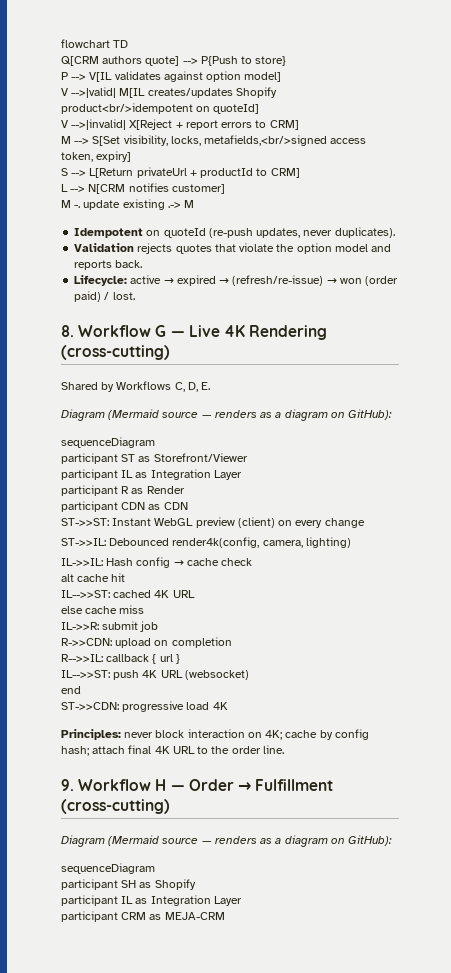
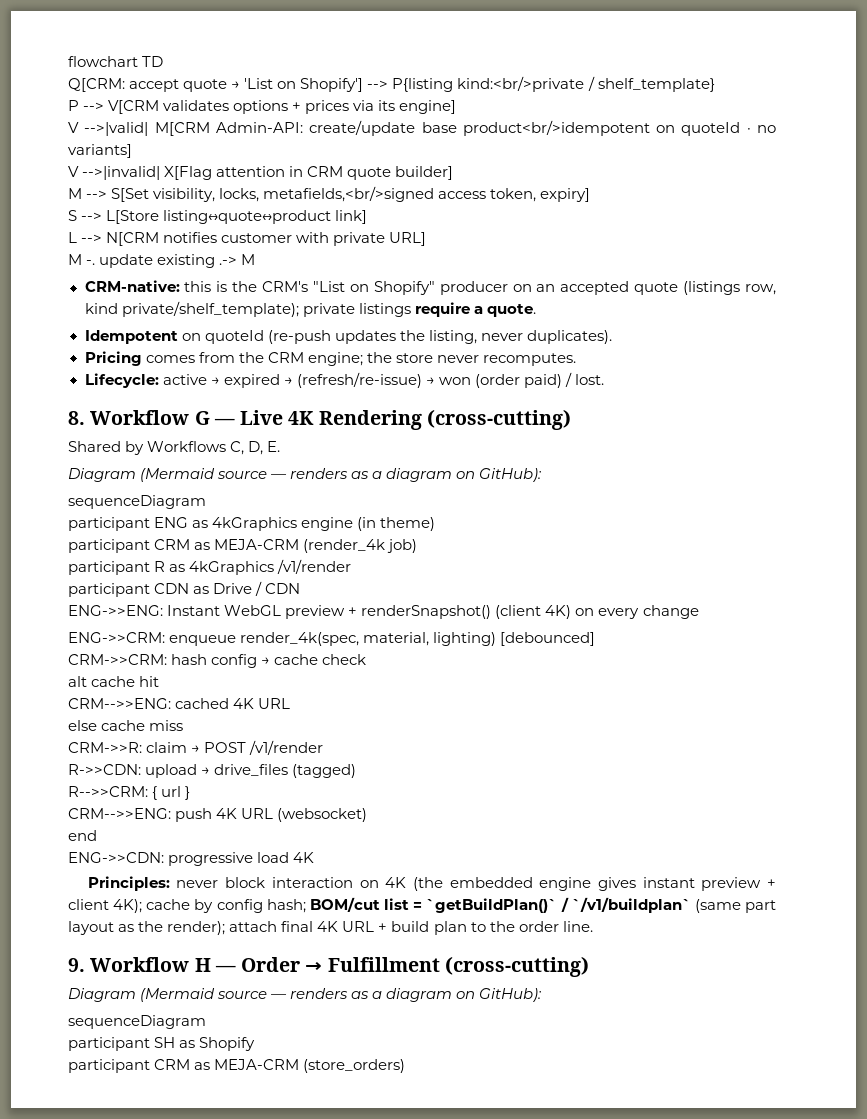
[61,56,287,66] [61,71,282,82] [61,87,277,98] [61,103,260,114] [61,119,299,130] Q[CRM authors quote] --> P{Push to store} // P --> V[IL validates against option model] // V -->|valid| M[IL creates/updates Shopify product<br/>idempotent on quoteId] // V -->|invalid| X[Reject + report errors to CRM] -> [68,76,715,92] [68,100,457,114] [68,120,776,136] [68,144,132,158] [68,166,454,180] Q[CRM: accept quote → 'List on Shopify'] --> P{listing kind:<br/>private / shelf_template} // P --> V[CRM validates options + prices via its engine] // V -->|valid| M[CRM Admin-API: create/update base product<br/>idempotent on quoteId · no variants] // V -->|invalid| X[Flag attention in CRM quote builder]
[89,167,300,178] L[Return privateUrl + productId to CRM] -> [106,210,368,224] L[Store listing↔quote↔product link]
[171,184,225,194] customer] -> [221,232,427,246] customer with private URL]
(195, 204) none -> [84,280,776,295] [84,301,536,317] // CRM-native: this is the CRM's "List on Shopify" producer on an accepted quote (listings row, kind private/shelf_template); private listings require a quote.
[256,228,301,238] updates, -> [334,330,477,344] updates the listing,
[74,243,392,254] [74,260,143,270] Validation rejects quotes that violate the option model and reports back. -> [84,351,576,366] Pricing comes from the CRM engine; the store never recomputes.
[121,453,248,462] [61,469,242,480] ST as Storefront/Viewer // participant IL as Integration Layer -> [154,517,436,531] [68,539,418,553] ENG as 4kGraphics engine (in theme) // participant CRM as MEJA-CRM (render_4k job)
[146,486,185,494] Render -> [189,559,352,575] 4kGraphics /v1/render
(161, 507) none -> [213,581,263,596] Drive /
[61,518,109,526] ST->>ST: -> [68,605,163,616] ENG->>ENG:
[237,517,275,528] (client) -> [348,605,572,619] + renderSnapshot() (client 4K)
[61,537,351,548] [61,558,134,566] ST->>IL: Debounced render4k(config, camera, lighting) // IL->>IL: Hash -> [68,632,596,646] [68,654,208,665] ENG->>CRM: enqueue render_4k(spec, material, lighting) [debounced] // CRM->>CRM: hash
[61,590,110,598] IL-->>ST: -> [68,698,171,709] CRM-->>ENG:
[61,621,159,632] [61,637,232,648] [61,654,150,662] IL->>R: submit job // R->>CDN: upload on completion // R-->>IL: callback -> [68,740,324,755] [68,764,357,778] [68,786,148,797] CRM->>R: claim → POST /v1/render // R->>CDN: upload → drive_files (tagged) // R-->>CRM:
[61,670,110,678] IL-->>ST: -> [68,808,171,819] CRM-->>ENG:
[61,702,119,710] ST->>CDN: -> [68,852,164,863] ENG->>CDN:
[265,729,369,740] [61,746,89,756] 4K; cache by config hash; -> [385,877,777,891] [68,897,776,913] [68,921,226,935] 4K (the embedded engine gives instant preview + client 4K); cache by config hash; BOM/cut list = `getBuildPlan()` / `/v1/buildplan` (same part layout as the render);
(195, 750) none -> [378,921,467,935] + build plan
[61,895,242,906] [61,911,225,922] // participant IL as Integration Layer // participant CRM as MEJA-CRM -> [68,1059,406,1073] // participant CRM as MEJA-CRM (store_orders)

